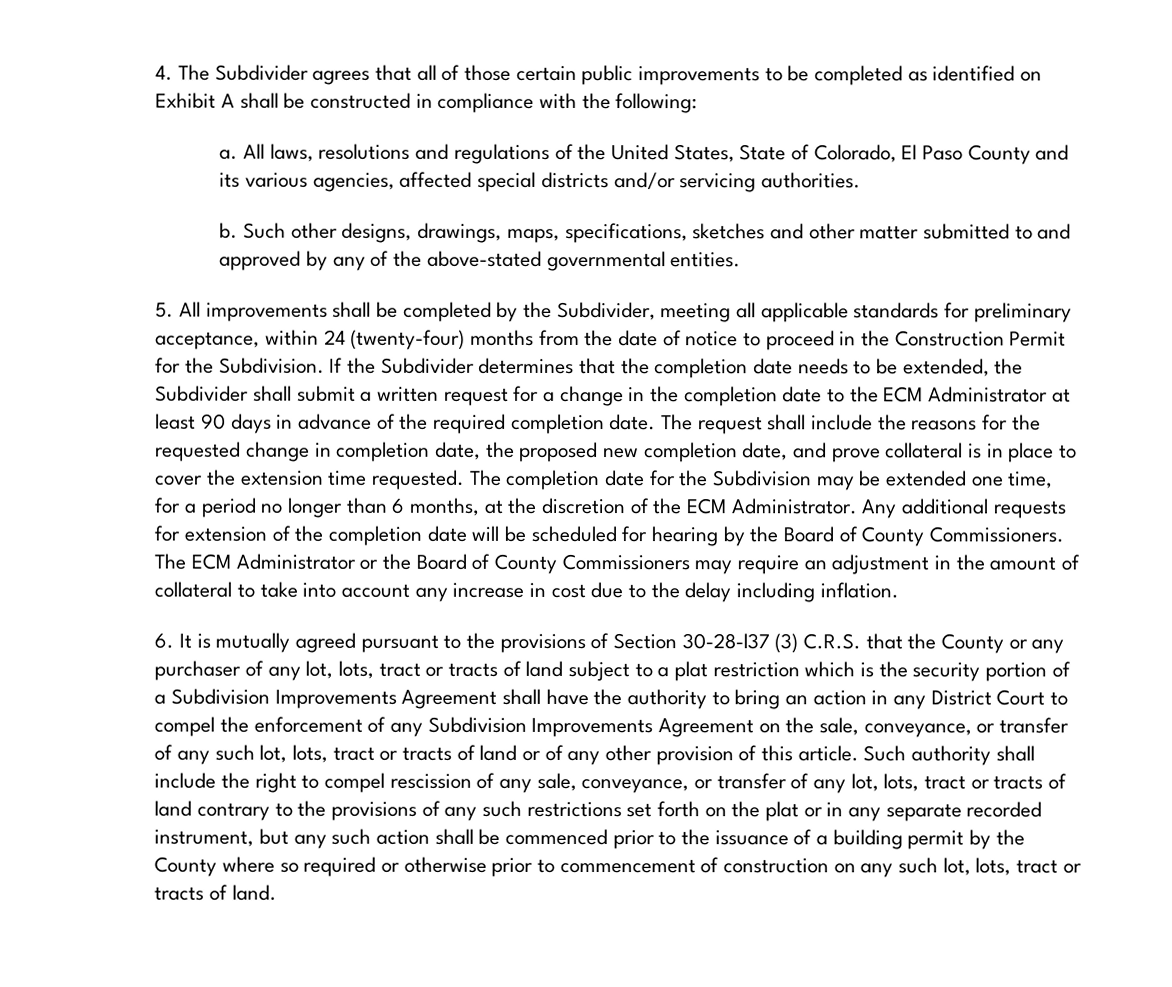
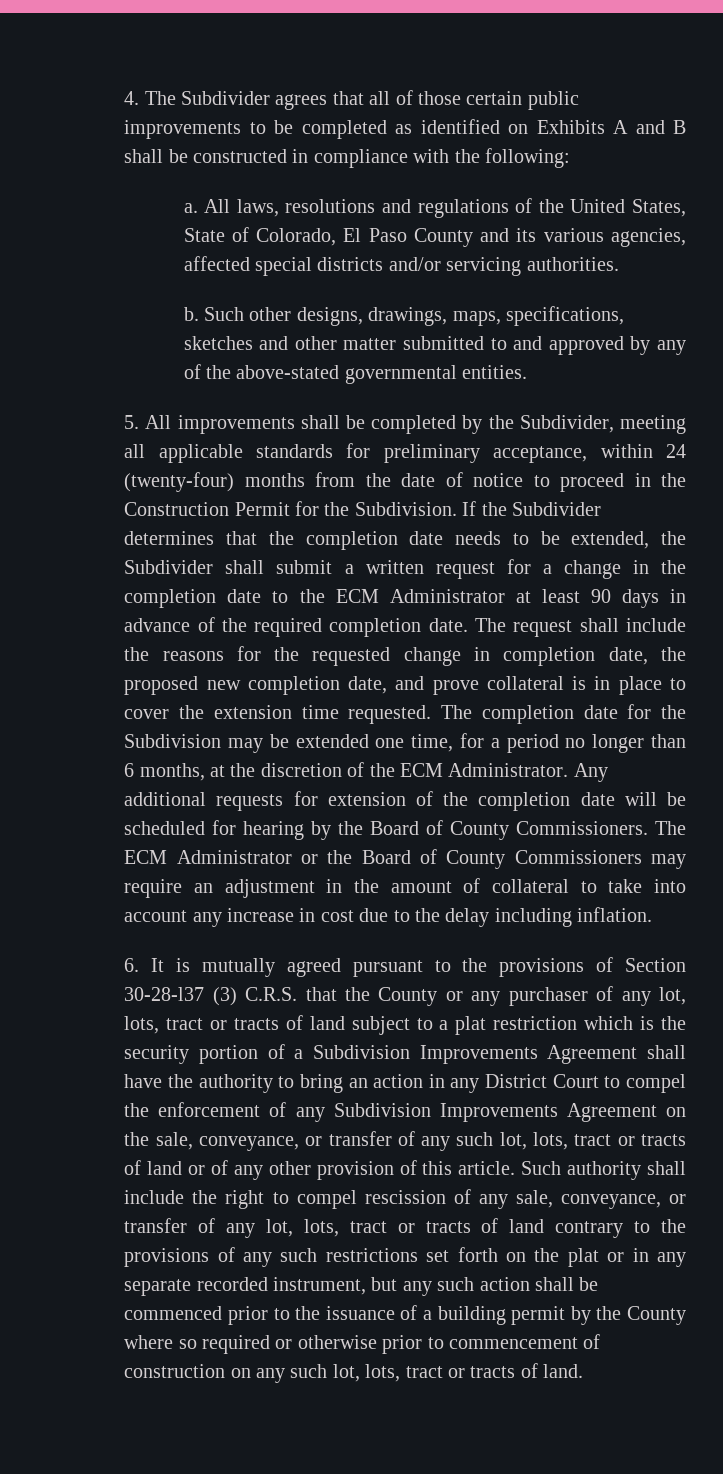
[155,92,235,109] Exhibit A -> [536,120,686,134] Exhibits A and B

